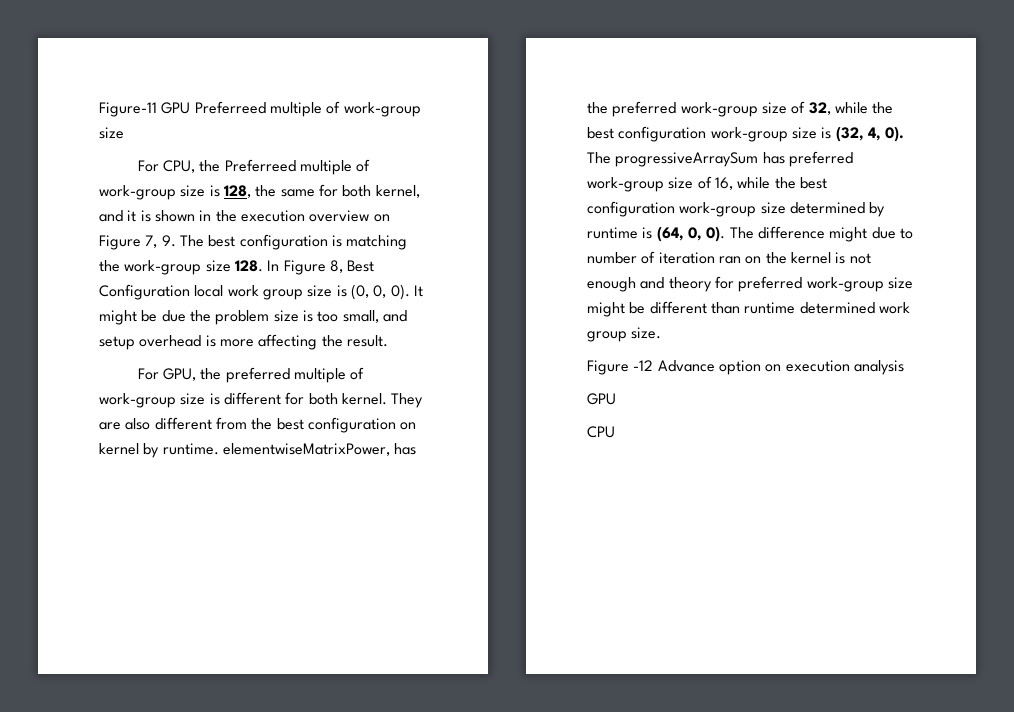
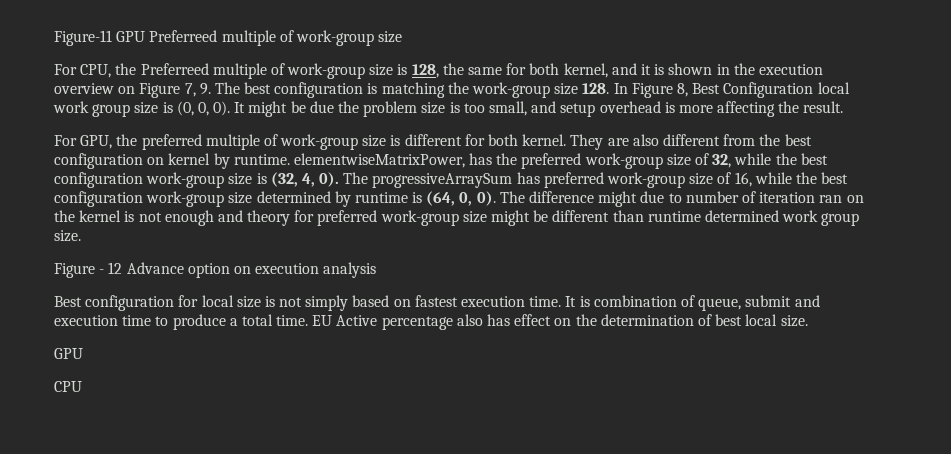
[633,360,654,371] -12 -> [99,262,123,274] - 12
(904, 367) none -> [54,295,820,311] [54,314,808,330] // Best configuration for local size is not simply based on fastest execution time. It is combination of queue, submit and execution time to produce a total time. EU Active percentage also has effect on the determination of best local size.

